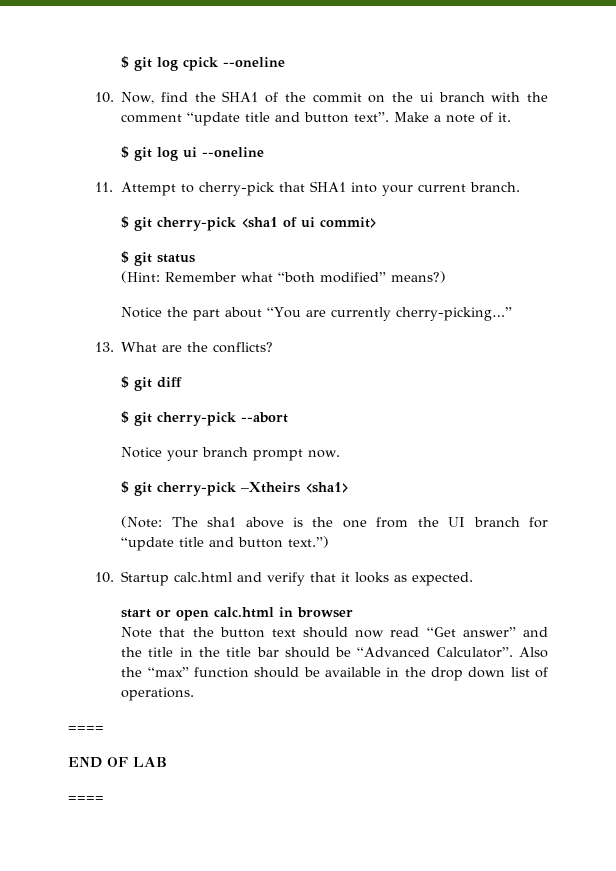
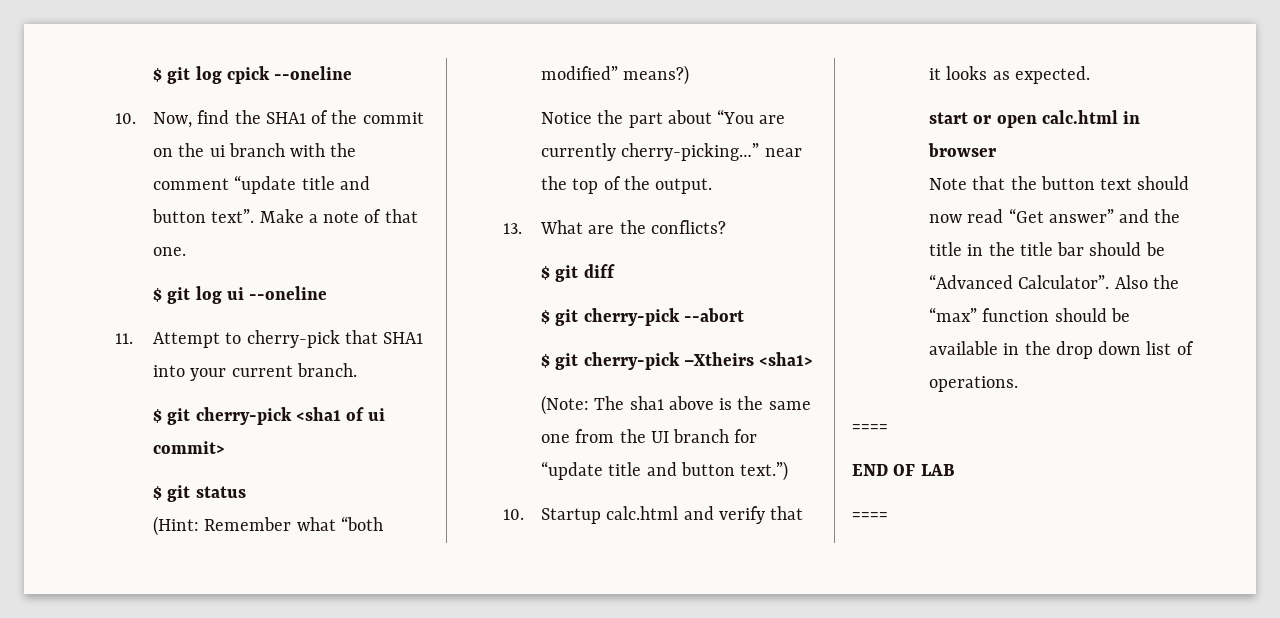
[498,112,512,122] it. -> [384,209,418,223] [153,247,187,256] that one.
(513, 314) none -> [764,148,802,157] [541,176,713,194] near the top of the output.
[121,447,341,461] // Notice your branch prompt now. -> (744, 315) none
(334, 522) none -> [768,401,811,410] same

